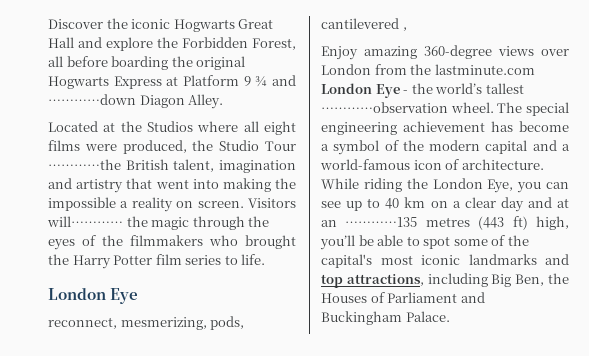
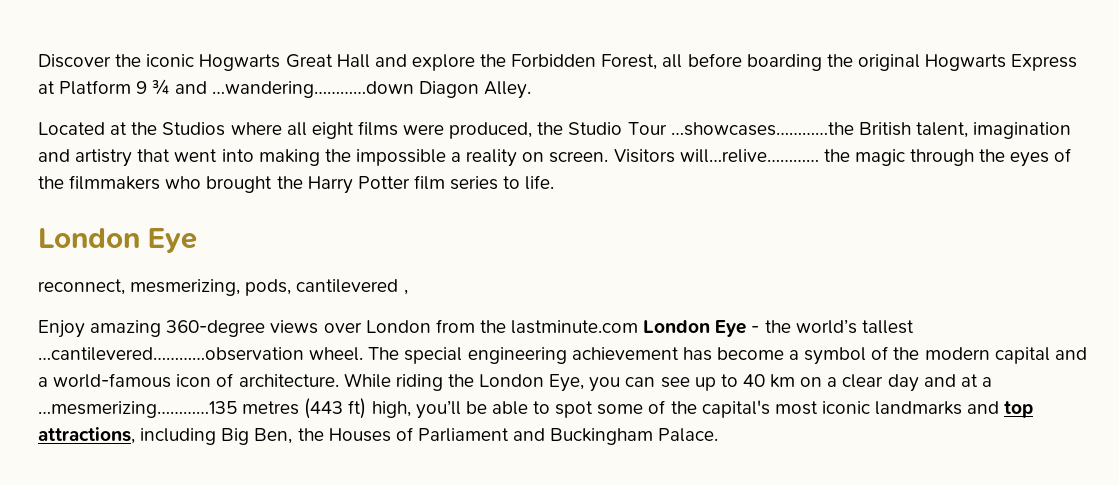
[48,94,136,105] …………down -> [211,81,414,98] …wandering…………down
[48,159,121,170] …………the -> [670,122,854,136] …showcases…………the
[47,216,123,227] will………… -> [679,149,819,163] will…relive…………
[321,102,448,113] …………observation -> [38,347,304,361] …cantilevered…………observation
[321,217,418,227] an …………135 -> [981,377,992,387] [38,401,237,418] a …mesmerizing…………135

